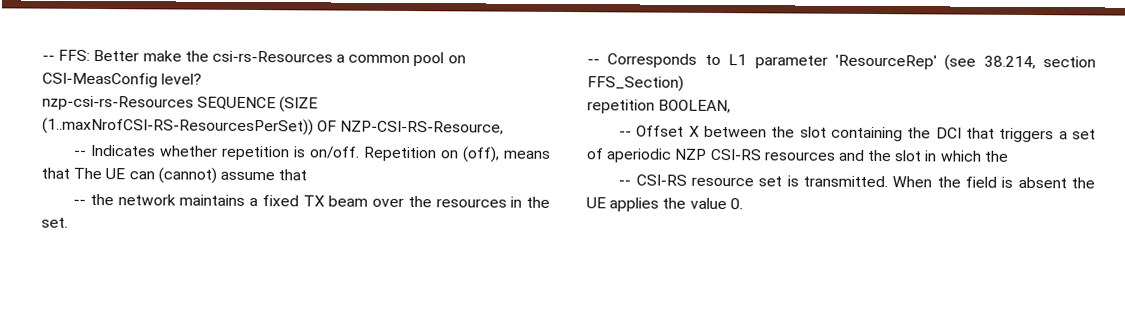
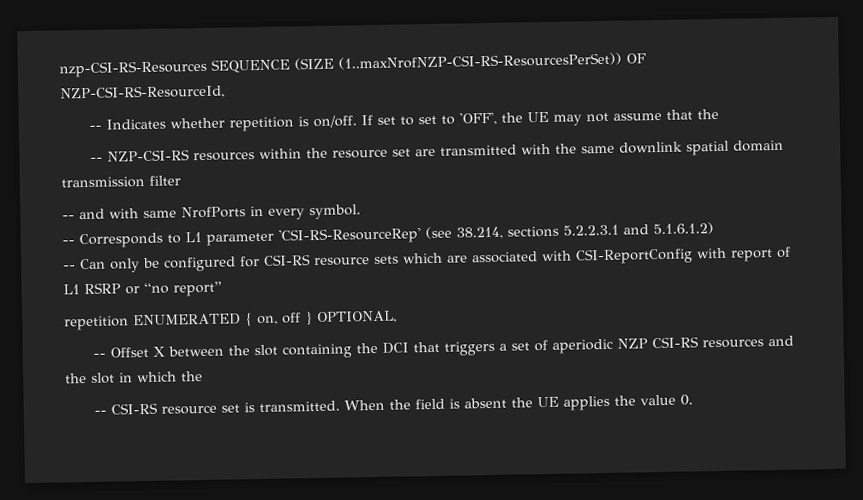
[42,49,466,67] [42,72,203,88] [42,95,319,113] [42,117,505,136] -- FFS: Better make the csi-rs-Resources a common pool on CSI-MeasConfig level? // nzp-csi-rs-Resources SEQUENCE (SIZE (1..maxNrofCSI-RS-ResourcesPerSet)) OF NZP-CSI-RS-Resource, -> [59,52,646,78] [60,84,225,101] nzp-CSI-RS-Resources SEQUENCE (SIZE (1..maxNrofNZP-CSI-RS-ResourcesPerSet)) OF NZP-CSI-RS-ResourceId,
[363,146,551,163] [41,167,217,184] Repetition on (off), means that The UE can (cannot) -> [360,111,609,126] If set to set to 'OFF', the UE may not
[73,193,551,208] [41,217,68,228] // -- the network maintains a fixed TX beam over the resources in the set. -> [696,108,719,120] [89,139,784,162] [61,175,181,189] [62,204,361,220] the // -- NZP-CSI-RS resources within the resource set are transmitted with the same downlink spatial domain transmission filter // -- and with same NrofPorts in every symbol.
[834,54,937,70] 'ResourceRep' -> [278,227,421,245] 'CSI-RS-ResourceRep'
[1043,56,1096,68] [587,75,684,92] [587,99,732,114] section FFS_Section) // repetition BOOLEAN, -> [507,222,714,238] [63,246,791,273] [63,281,222,297] [64,310,397,331] sections 5.2.2.3.1 and 5.1.6.1.2) // -- Can only be configured for CSI-RS resource sets which are associated with CSI-ReportConfig with report of L1 RSRP or “no report” // repetition ENUMERATED { on, off } OPTIONAL,

